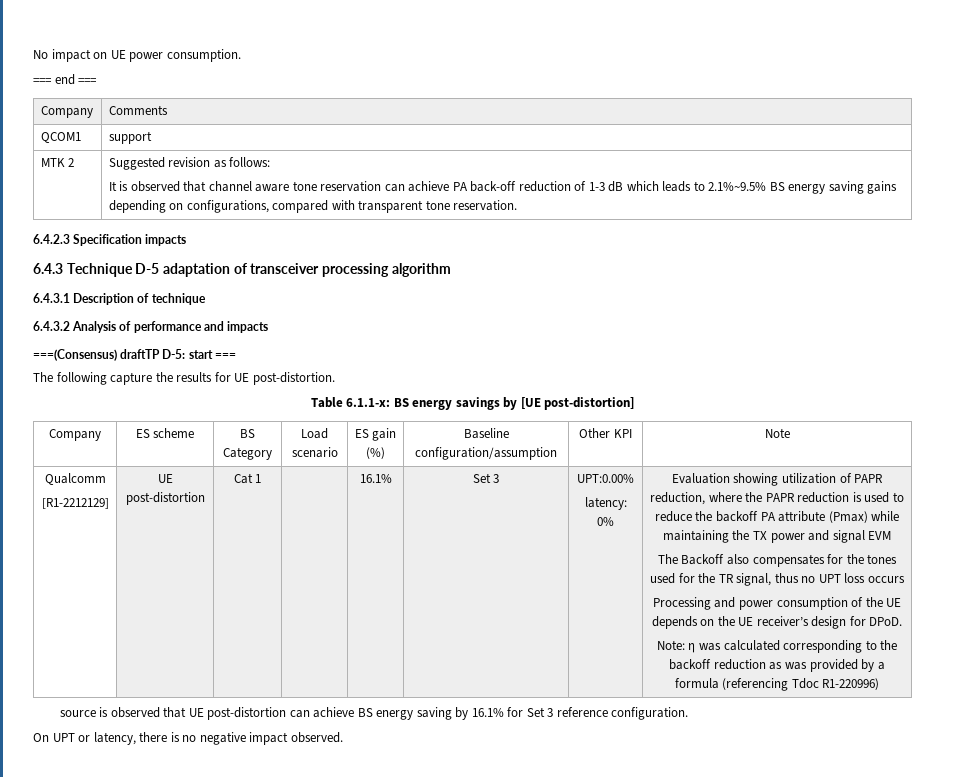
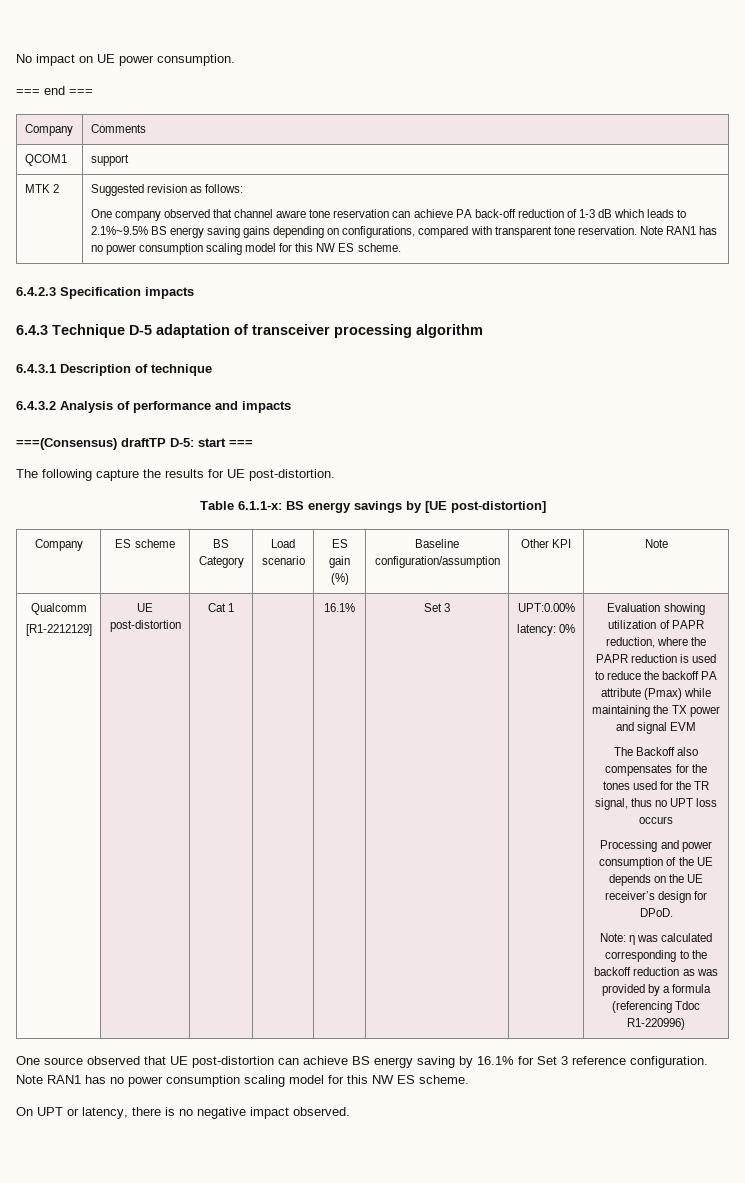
[108,181,129,191] It is -> [90,209,161,221] One company
(518, 205) none -> [639,226,718,235] [90,243,401,255] Note RAN1 has no power consumption scaling model for this NW ES scheme.
[59,707,109,717] source is -> [16,1056,83,1065] One source
(689, 713) none -> [16,1075,469,1087] Note RAN1 has no power consumption scaling model for this NW ES scheme.

